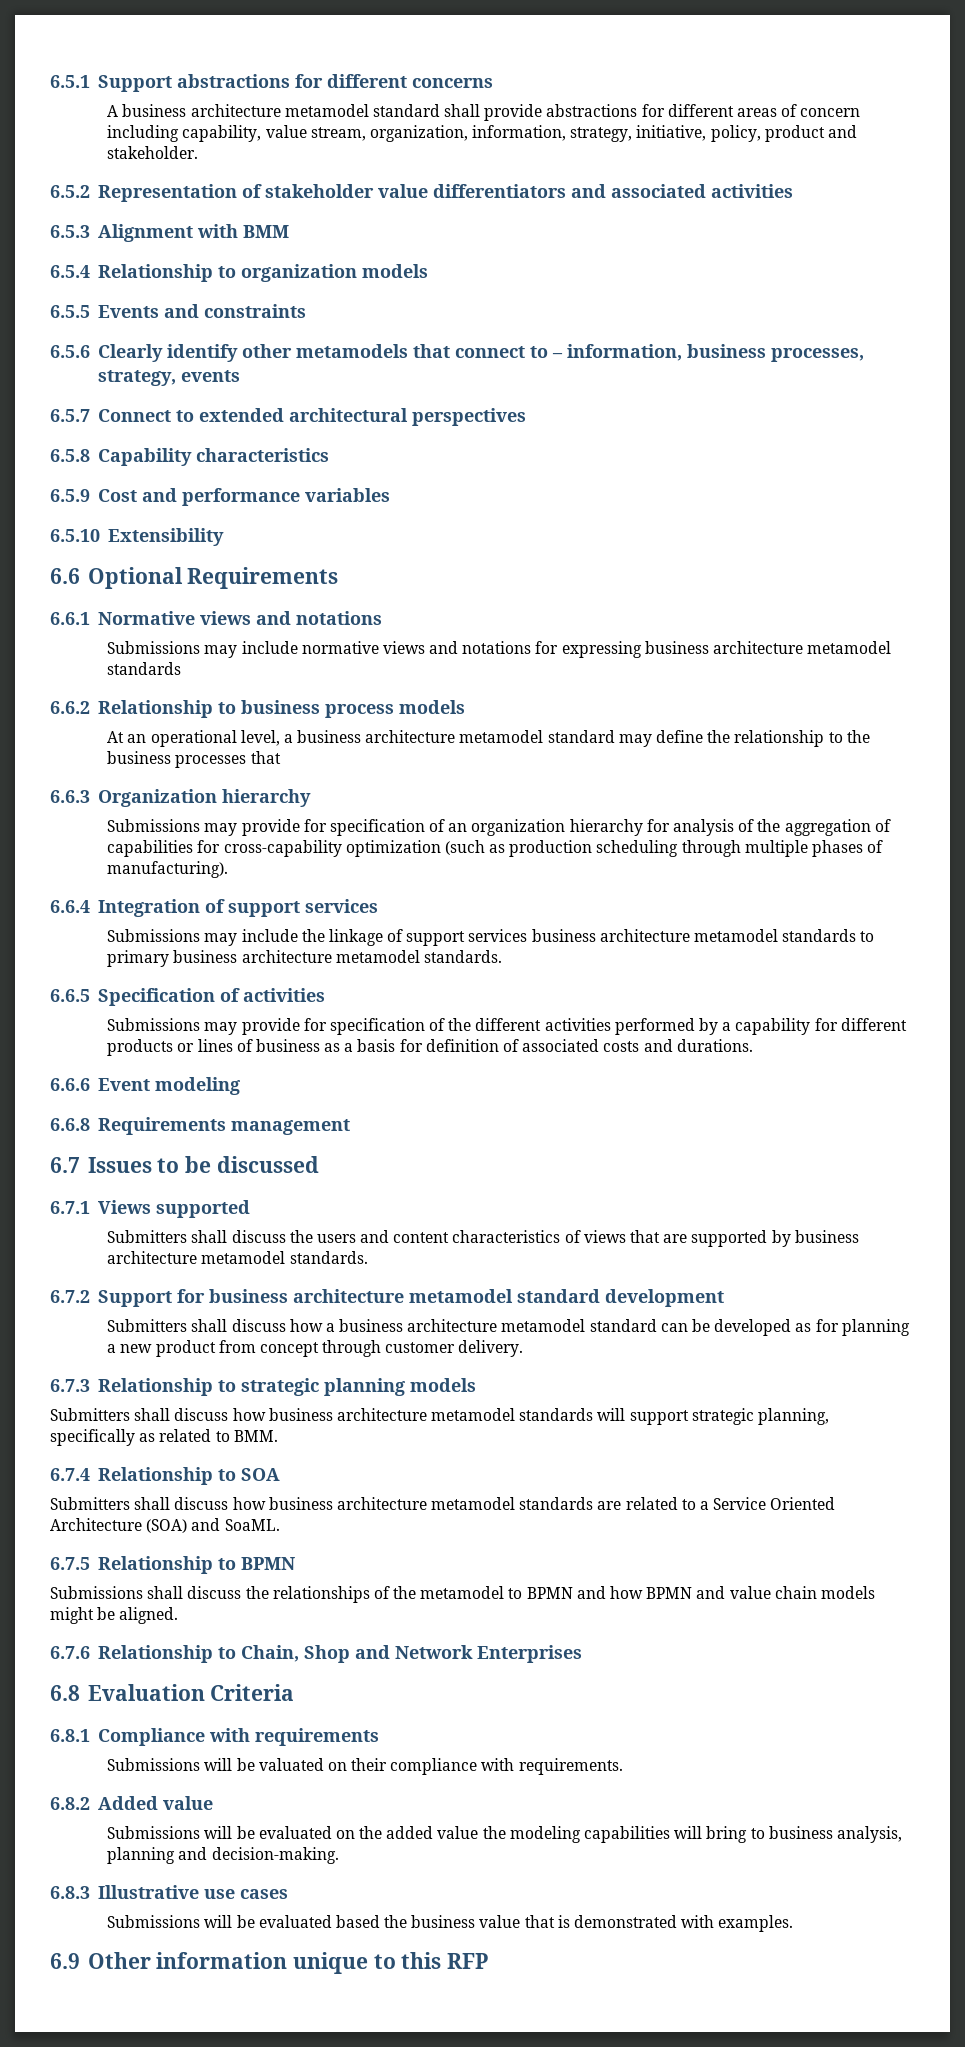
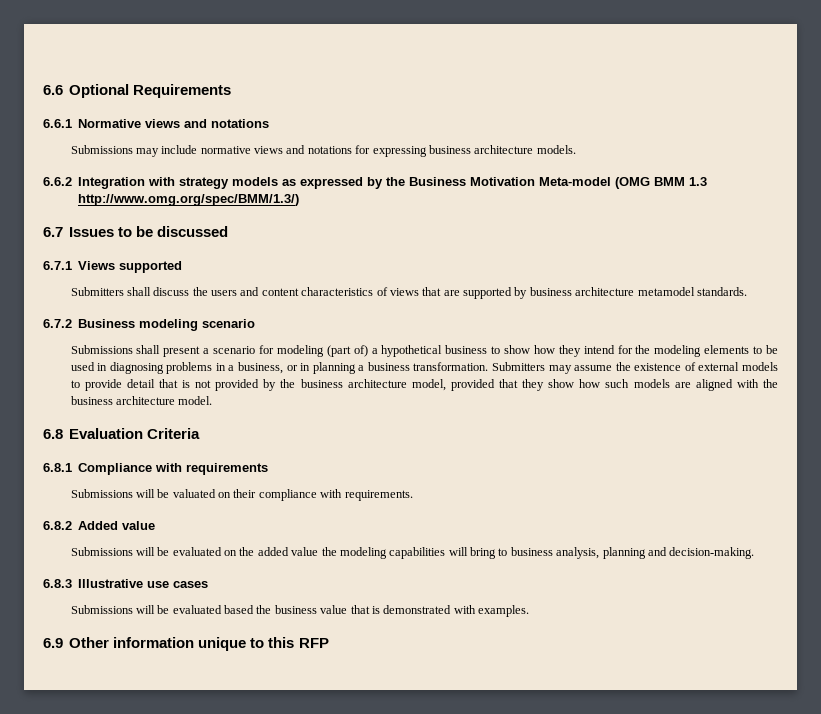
[50,74,493,92] [107,104,861,121] [107,125,858,142] [107,146,199,159] [50,184,793,202] [50,224,289,242] [50,264,428,282] [50,304,306,318] [50,344,864,362] [97,370,240,386] [50,408,526,426] [50,448,329,466] [50,488,390,506] [50,528,224,546] 6.5.1 Support abstractions for different concerns // A business architecture metamodel standard shall provide abstractions for different areas of concern including capability, value stream, organization, information, strategy, initiative, policy, product and stakeholder. // 6.5.2 Representation of stakeholder value differentiators and associated activities // 6.5.3 Alignment with BMM // 6.5.4 Relationship to organization models // 6.5.5 Events and constraints // 6.5.6 Clearly identify other metamodels that connect to – information, business processes, strategy, events // 6.5.7 Connect to extended architectural perspectives // 6.5.8 Capability characteristics // 6.5.9 Cost and performance variables // 6.5.10 Extensibility // -> (43, 90) none
[807,641,892,654] [107,662,182,675] [50,700,465,718] [107,730,870,747] [107,751,281,768] [50,789,311,807] [107,819,891,836] [107,840,884,857] [107,861,229,878] [50,899,378,917] [107,929,875,946] [107,950,502,967] [50,988,325,1006] [107,1018,907,1035] [107,1039,753,1056] [50,1077,240,1095] [50,1117,350,1135] metamodel standards // 6.6.2 Relationship to business process models // At an operational level, a business architecture metamodel standard may define the relationship to the business processes that // 6.6.3 Organization hierarchy // Submissions may provide for specification of an organization hierarchy for analysis of the aggregation of capabilities for cross-capability optimization (such as production scheduling through multiple phases of manufacturing). // 6.6.4 Integration of support services // Submissions may include the linkage of support services business architecture metamodel standards to primary business architecture metamodel standards. // 6.6.5 Specification of activities // Submissions may provide for specification of the different activities performed by a capability for different products or lines of business as a basis for definition of associated costs and durations. // 6.6.6 Event modeling // 6.6.8 Requirements management -> [536,145,576,154] [43,177,708,189] [78,194,300,206] models. // 6.6.2 Integration with strategy models as expressed by the Business Motivation Meta-model (OMG BMM 1.3 http://www.omg.org/spec/BMM/1.3/)
[97,1289,724,1307] [107,1319,910,1336] [107,1340,524,1357] [50,1378,476,1396] [50,1408,830,1425] [50,1429,278,1446] [50,1467,280,1485] [50,1497,836,1510] [50,1518,280,1533] [50,1556,295,1574] [50,1586,875,1603] [50,1607,179,1624] [50,1645,582,1663] Support for business architecture metamodel standard development // Submitters shall discuss how a business architecture metamodel standard can be developed as for planning a new product from concept through customer delivery. // 6.7.3 Relationship to strategic planning models // Submitters shall discuss how business architecture metamodel standards will support strategic planning, specifically as related to BMM. // 6.7.4 Relationship to SOA // Submitters shall discuss how business architecture metamodel standards are related to a Service Oriented Architecture (SOA) and SoaML. // 6.7.5 Relationship to BPMN // Submissions shall discuss the relationships of the metamodel to BPMN and how BPMN and value chain models might be aligned. // 6.7.6 Relationship to Chain, Shop and Network Enterprises -> [78,319,256,331] [70,345,778,357] [70,362,778,374] [70,379,779,391] [70,396,213,405] Business modeling scenario // Submissions shall present a scenario for modeling (part of) a hypothetical business to show how they intend for the modeling elements to be used in diagnosing problems in a business, or in planning a business transformation. Submitters may assume the existence of external models to provide detail that is not provided by the business architecture model, provided that they show how such models are aligned with the business architecture model.

